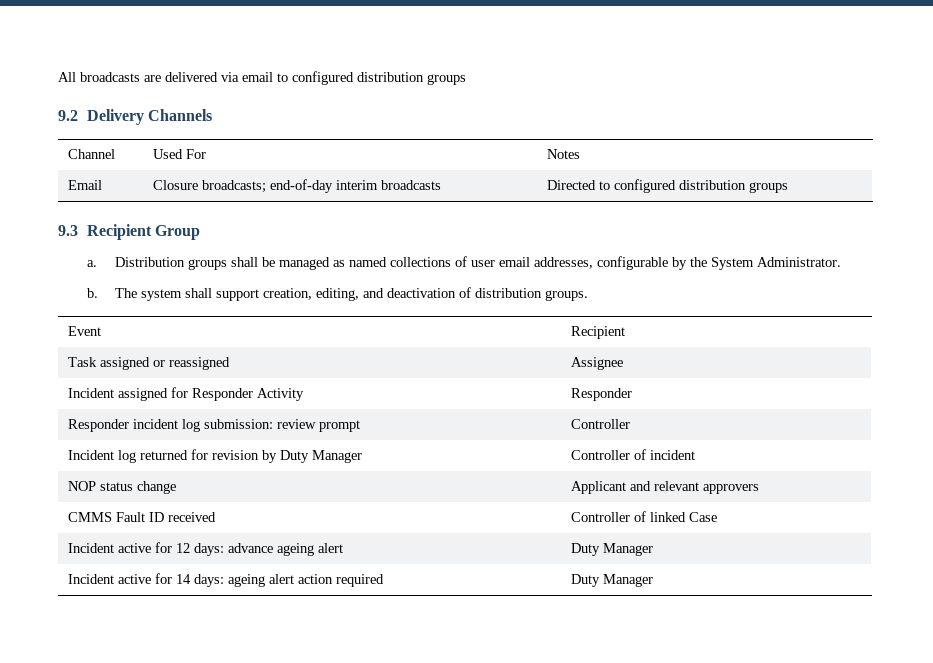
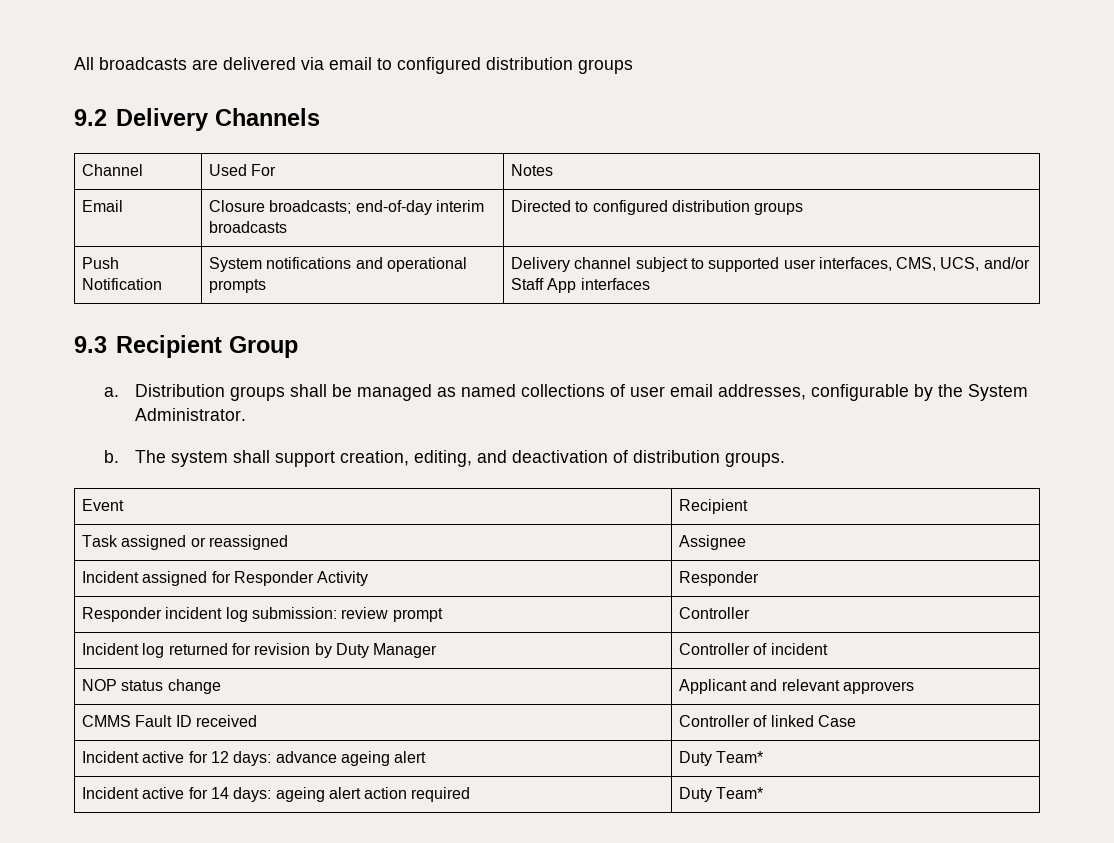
(789, 187) none -> [81,257,119,269] [81,278,162,290] [208,257,467,272] [208,279,266,293] [510,257,1030,272] [510,278,650,293] // Push Notification | System notifications and operational prompts | Delivery channel subject to supported user interfaces, CMS, UCS, and/or Staff App interfaces
[603,543,654,556] Manager -> [716,751,764,763] Team*
[603,574,654,587] Manager -> [716,787,764,799] Team*

